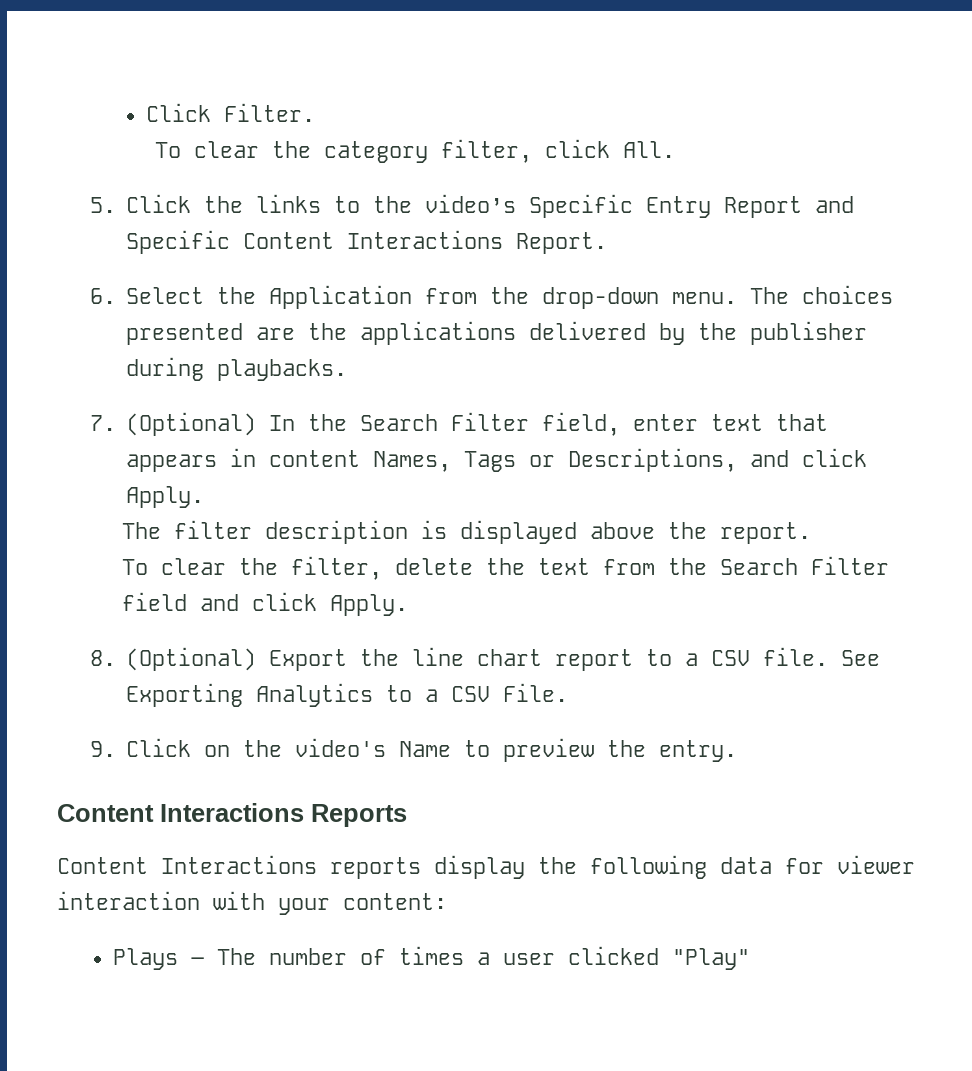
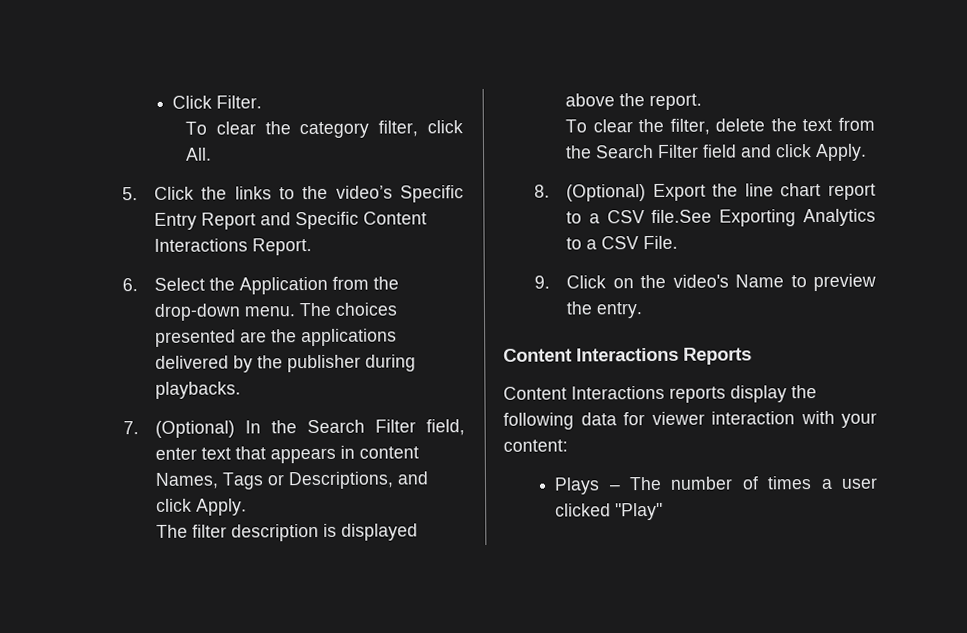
[763,647,881,666] file. See -> [651,209,713,224] file.See

